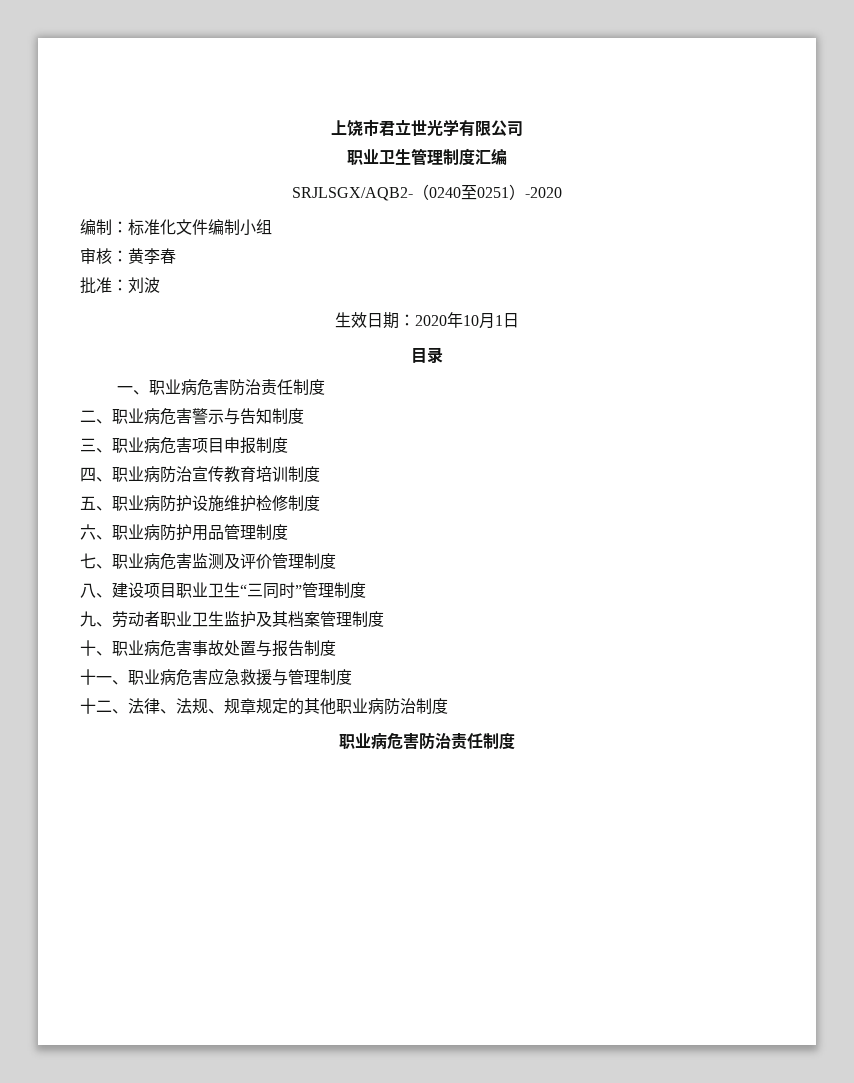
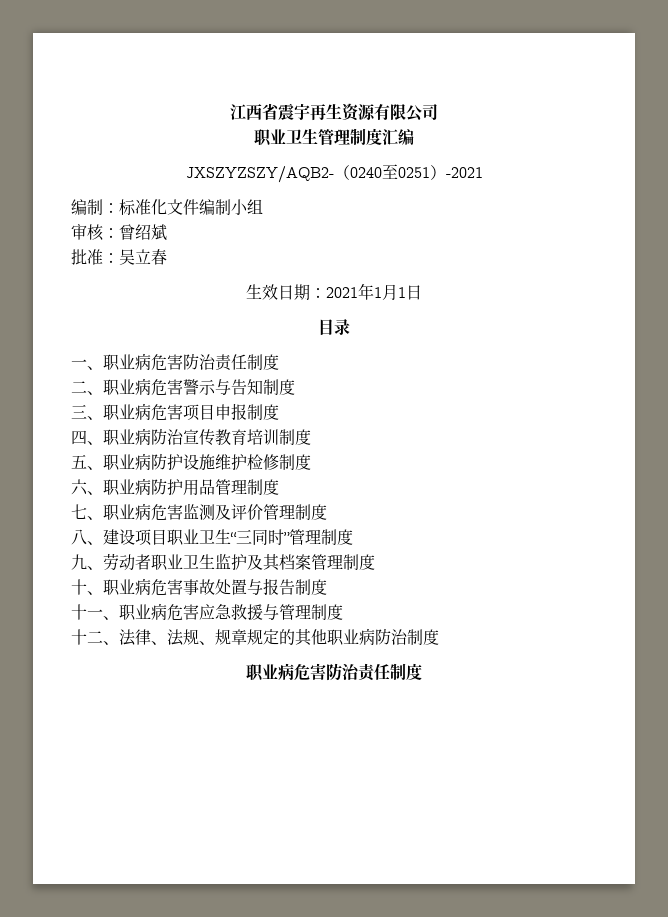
[331,119,459,136] 上饶市君立世光学 -> [230,103,376,121] 江西省震宇再生资源
[292,187,413,201] SRJLSGX/AQB2- -> [185,166,334,183] JXSZYZSZY/AQB2-
[525,187,562,198] -2020 -> [445,167,483,178] -2021
[128,248,176,264] 黄李春 -> [119,224,167,241] 曾绍斌
[128,277,160,293] 刘波 -> [119,249,167,265] 吴立春
[415,312,479,328] 2020年10 -> [326,283,382,300] 2021年1

